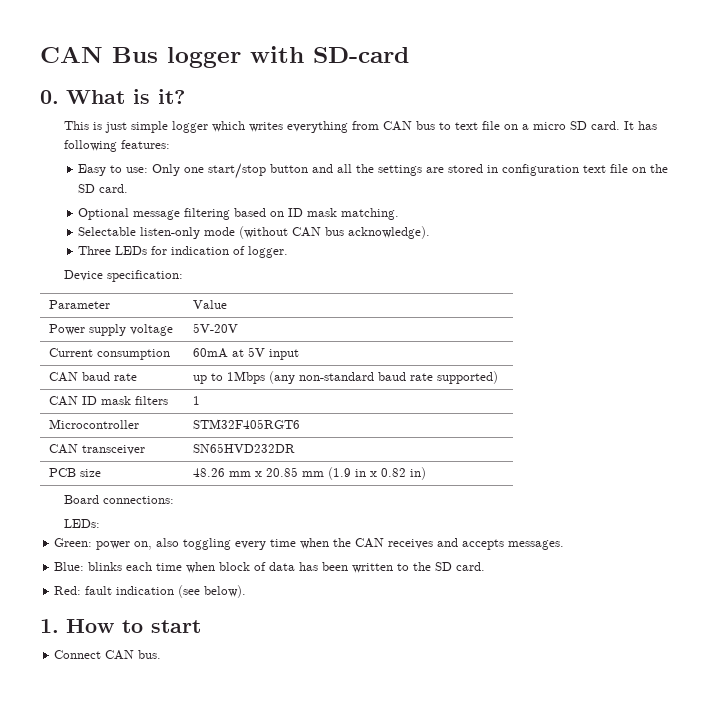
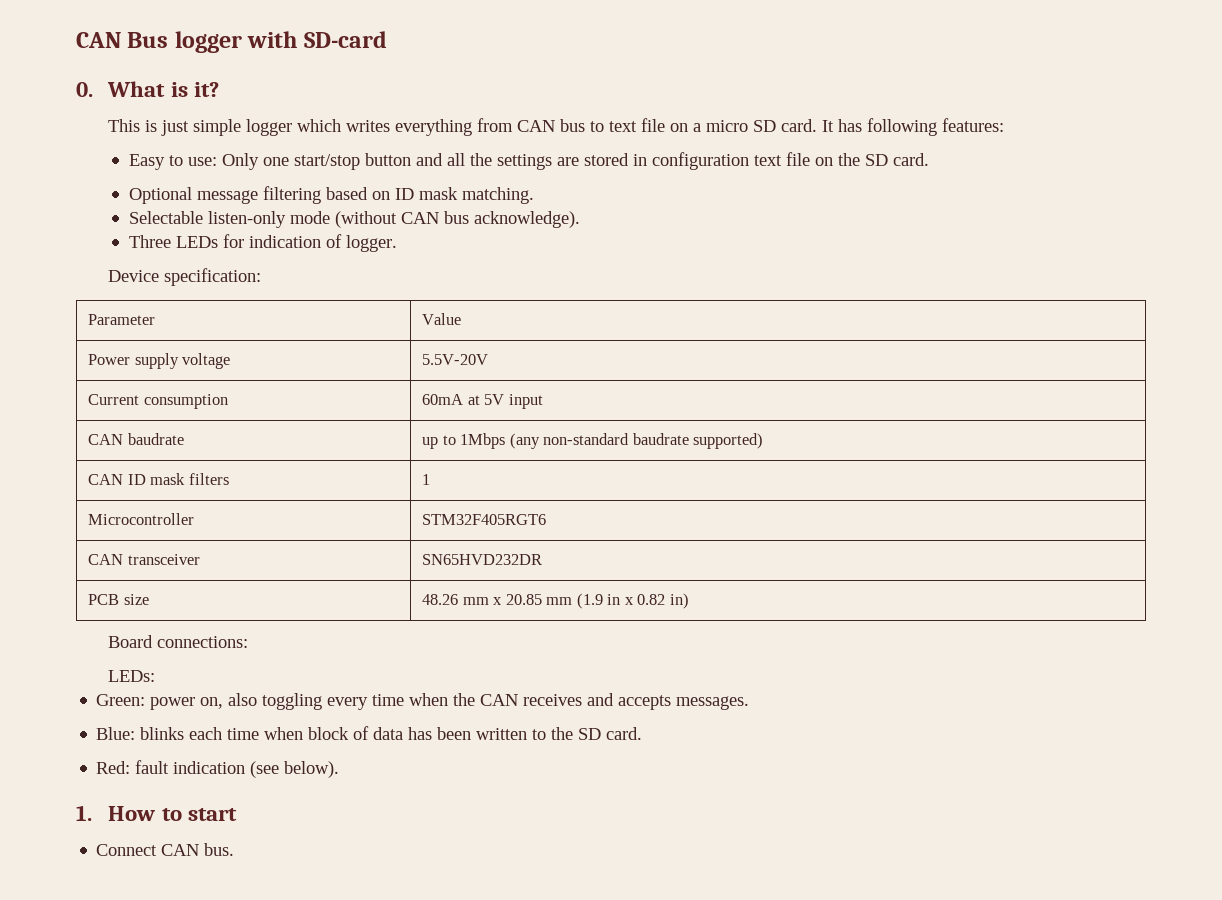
[193,323,239,333] 5V-20V -> [422,354,489,365] 5.5V-20V
[82,372,138,381] baud rate -> [127,433,184,445] baudrate
[378,372,434,381] baud rate -> [632,433,689,445] baudrate

